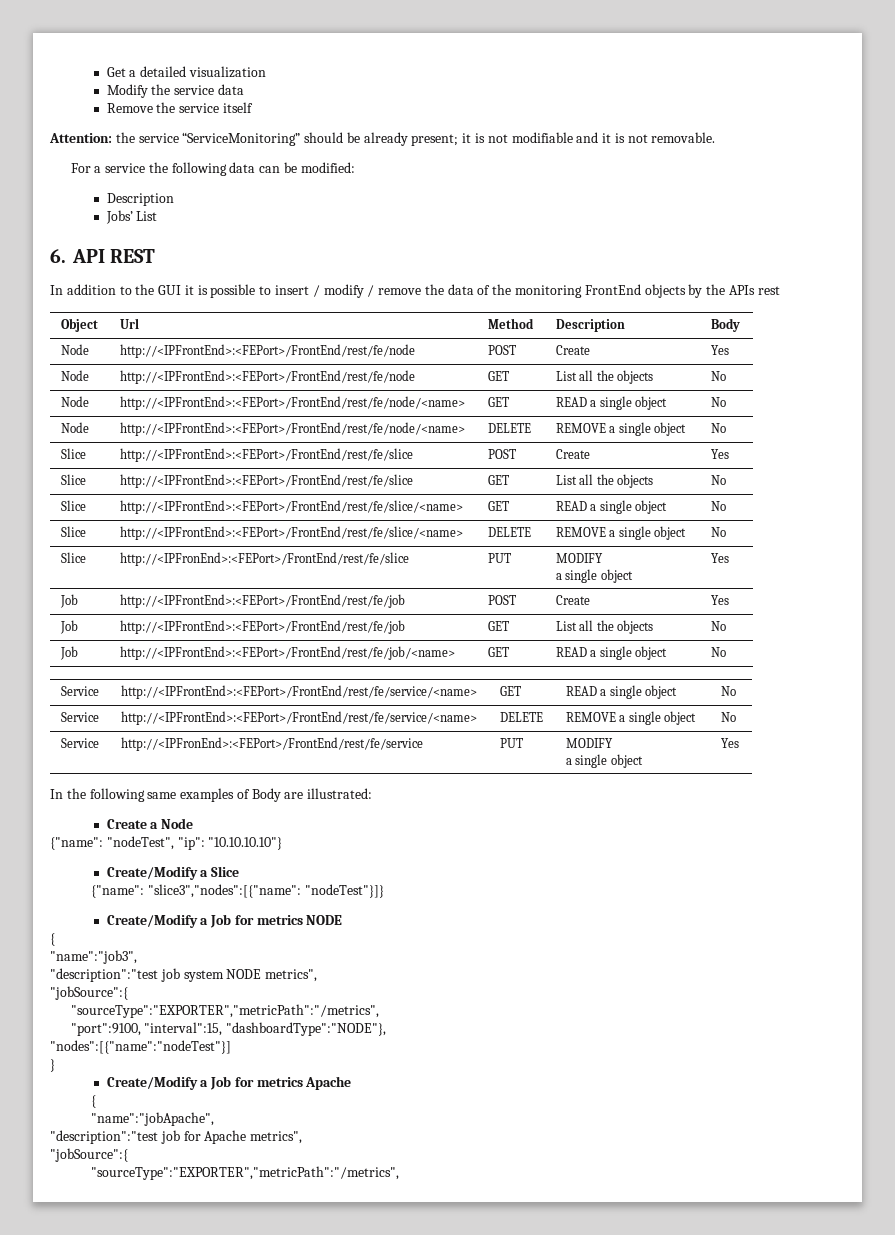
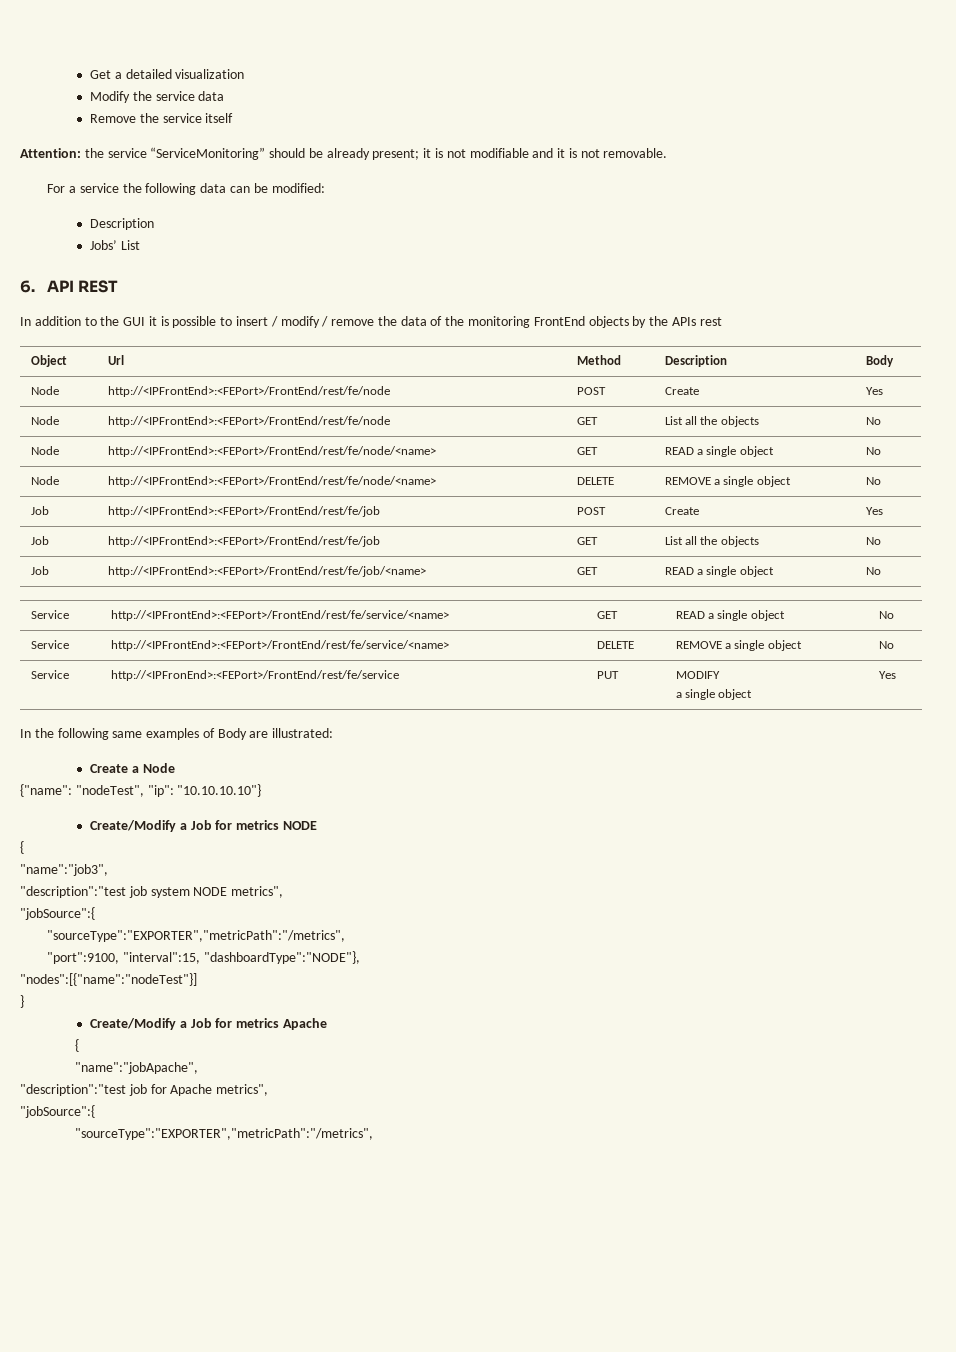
[60,448,86,459] [119,448,413,462] [487,449,516,459] [555,449,590,459] [710,449,729,459] [60,474,86,485] [119,474,413,488] [487,475,509,485] [555,474,654,488] [710,475,726,485] [60,500,86,511] [119,500,463,514] [487,501,509,511] [555,500,668,514] [710,501,726,511] [60,526,86,537] [119,526,463,540] [487,527,531,537] [555,526,687,540] [710,527,726,537] [60,552,86,563] [119,552,409,566] [487,553,511,563] [555,553,603,563] [555,569,633,583] [710,553,729,563] // Slice | http://<IPFrontEnd>:<FEPort>/FrontEnd/rest/fe/slice | POST | Create | Yes // Slice | http://<IPFrontEnd>:<FEPort>/FrontEnd/rest/fe/slice | GET | List all the objects | No // Slice | http://<IPFrontEnd>:<FEPort>/FrontEnd/rest/fe/slice/<name> | GET | READ a single object | No // Slice | http://<IPFrontEnd>:<FEPort>/FrontEnd/rest/fe/slice/<name> | DELETE | REMOVE a single object | No // Slice | http://<IPFronEnd>:<FEPort>/FrontEnd/rest/fe/slice | PUT | MODIFY // a single object | Yes -> (881, 481) none
[106,866,240,880] [91,884,384,898] // Create/Modify a Slice // {"name": "slice3","nodes":[{"name": "nodeTest"}]} -> (262, 790) none

